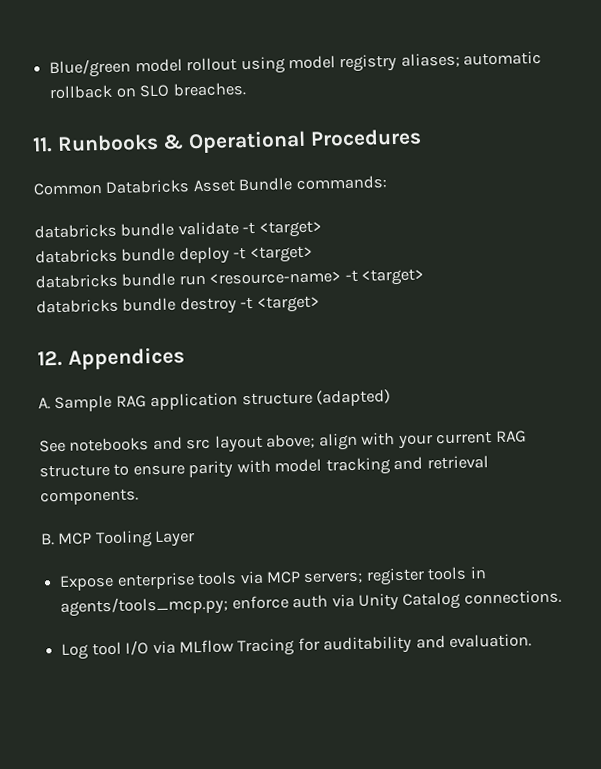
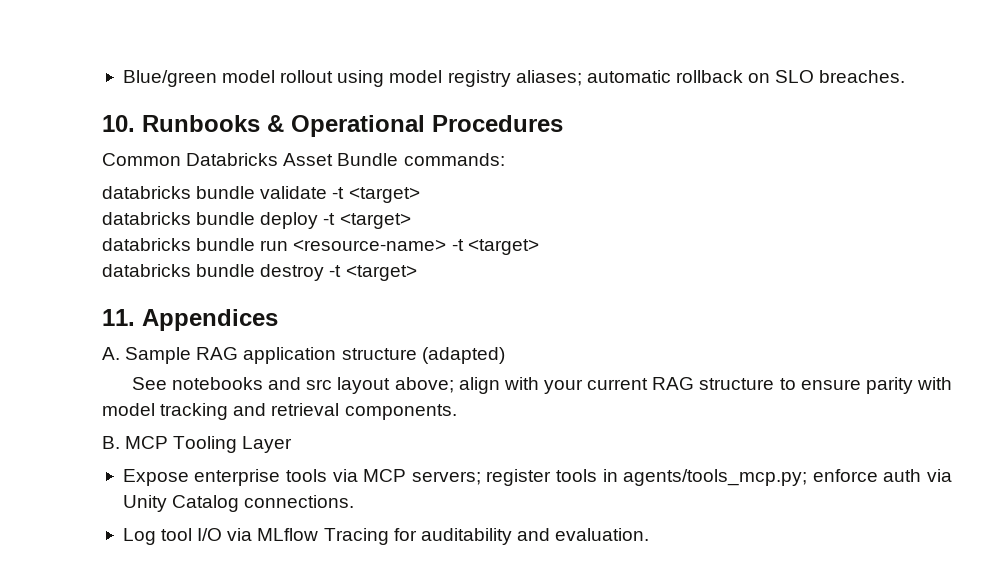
[32,137,53,153] 11. -> [102,115,135,132] 10.
[37,350,63,367] 12. -> [102,309,135,326] 11.

